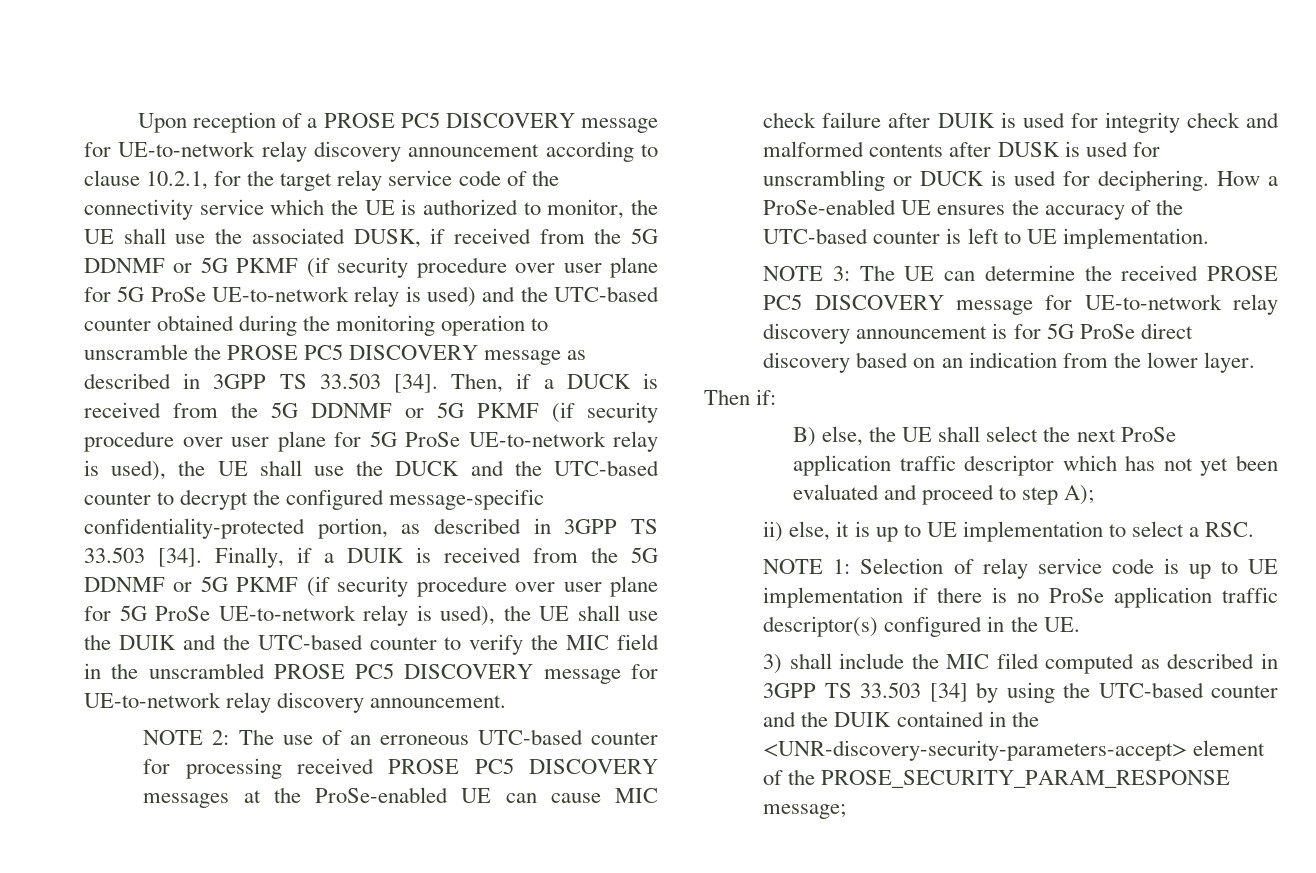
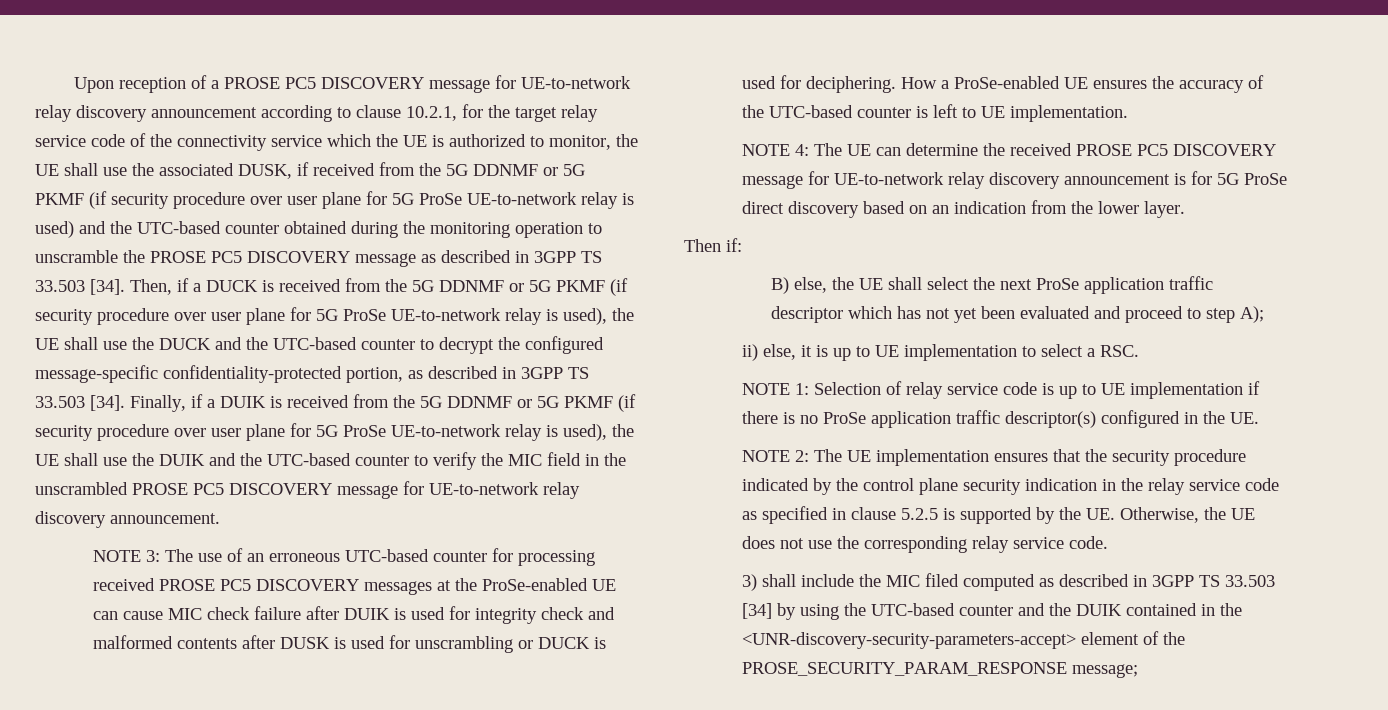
[212,730,230,745] 2: -> [145,550,160,562] 3:
[833,266,851,281] 3: -> [794,144,809,156] 4:
(1080, 624) none -> [741,449,1246,466] [741,478,1279,495] [741,506,1255,524] [741,536,1108,553] // NOTE 2: The UE implementation ensures that the security procedure indicated by the control plane security indication in the relay service code as specified in clause 5.2.5 is supported by the UE. Otherwise, the UE does not use the corresponding relay service code.

